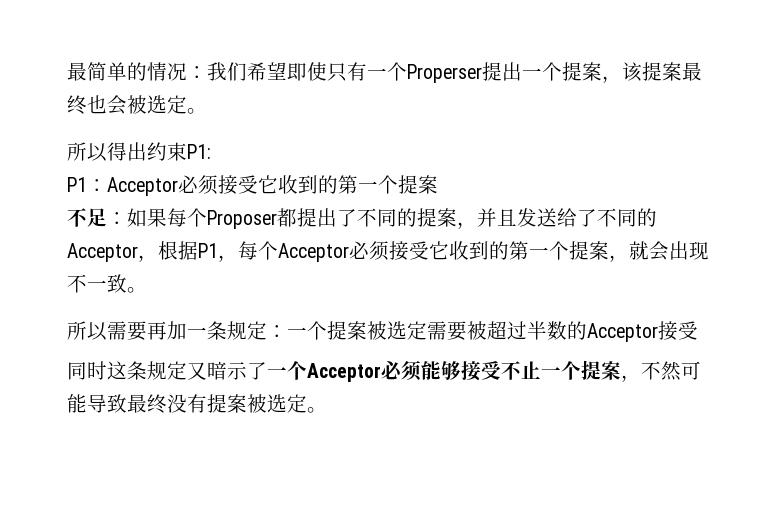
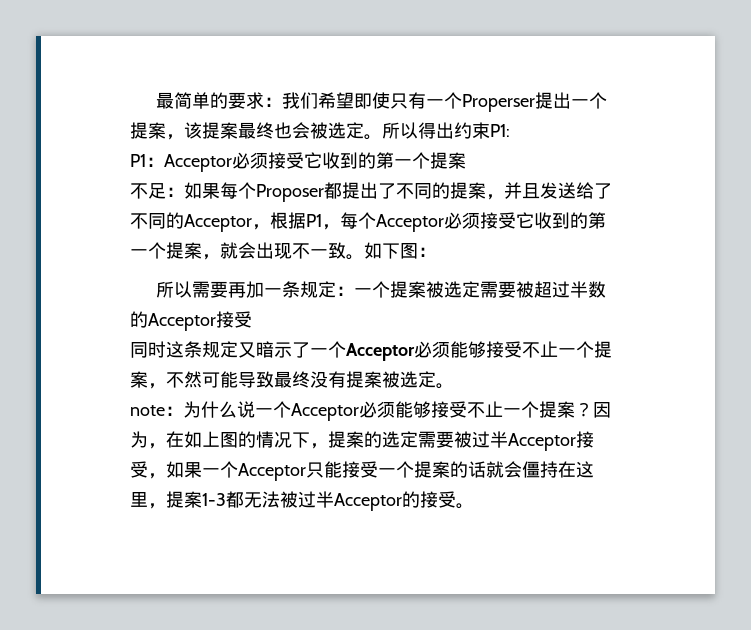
[147,62,187,81] 情况 -> [228,92,265,109] 要求
(207, 111) // -> (382, 137) none
(147, 290) none -> [364,242,436,259] 如下图：
(327, 410) none -> [130,401,611,421] [130,431,594,451] [130,461,594,481] [130,491,474,511] // note：为什么说一个Acceptor必须能够接受不止一个提案？因为，在如上图的情况下，提案的选定需要被过半Acceptor接受，如果一个Acceptor只能接受一个提案的话就会僵持在这里，提案1-3都无法被过半Acceptor的接受。

